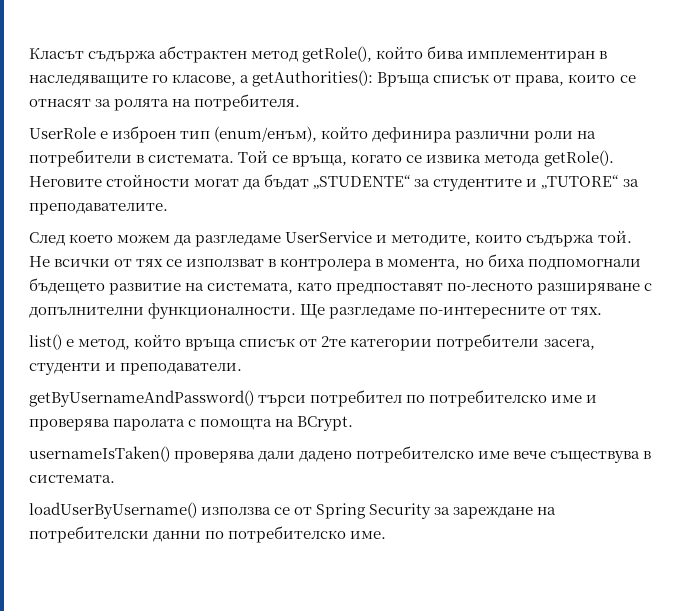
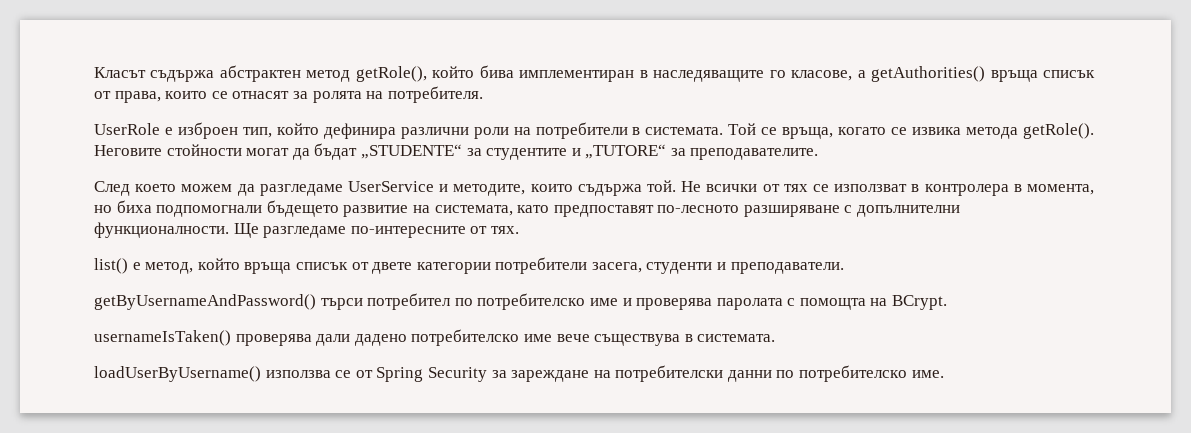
[252,70,431,87] getAuthorities(): Връща -> [871,66,1038,82] getAuthorities() връща
[180,126,318,142] тип (enum/енъм), -> [242,127,272,138] тип,
[321,336,347,347] 2те -> [372,262,413,274] двете

